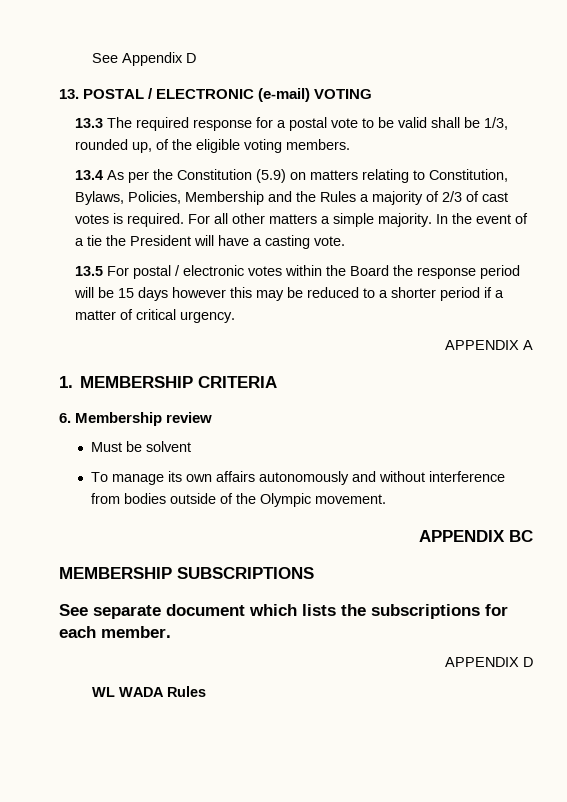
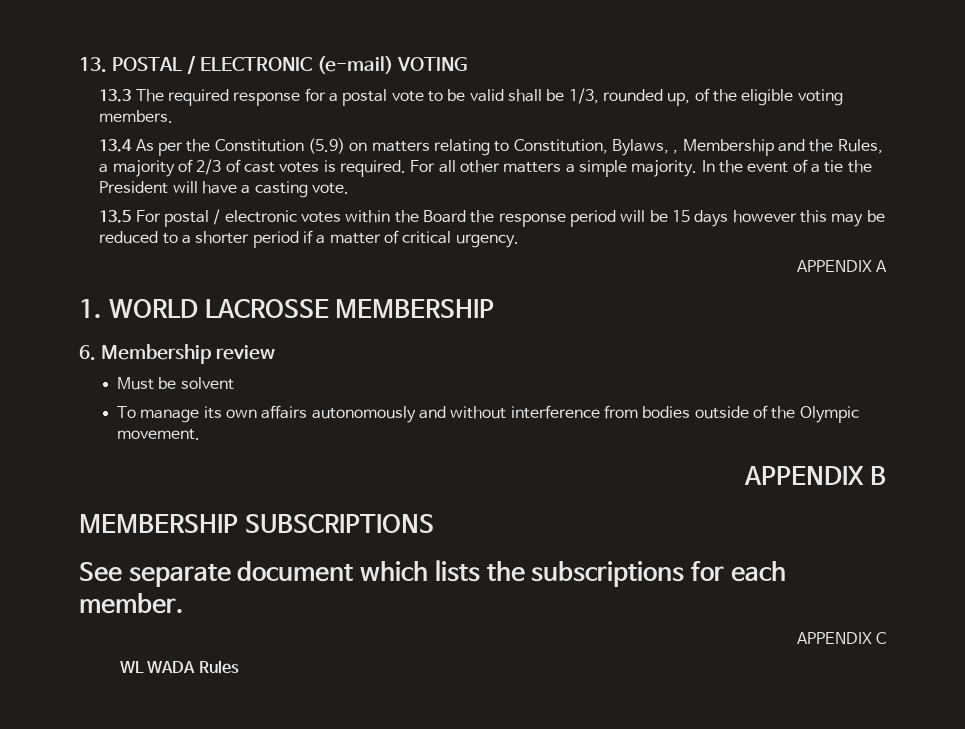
[91,52,196,66] See Appendix D // -> (79, 65) none
[128,191,182,204] Policies, -> [673,150,679,154] ,
[320,191,357,202] Rules -> [837,139,883,154] Rules,
[80,376,278,388] MEMBERSHIP CRITERIA -> [109,299,495,318] WORLD LACROSSE MEMBERSHIP
[509,530,533,542] BC -> [870,466,886,485] B
[523,657,533,667] D -> [876,632,887,644] C

